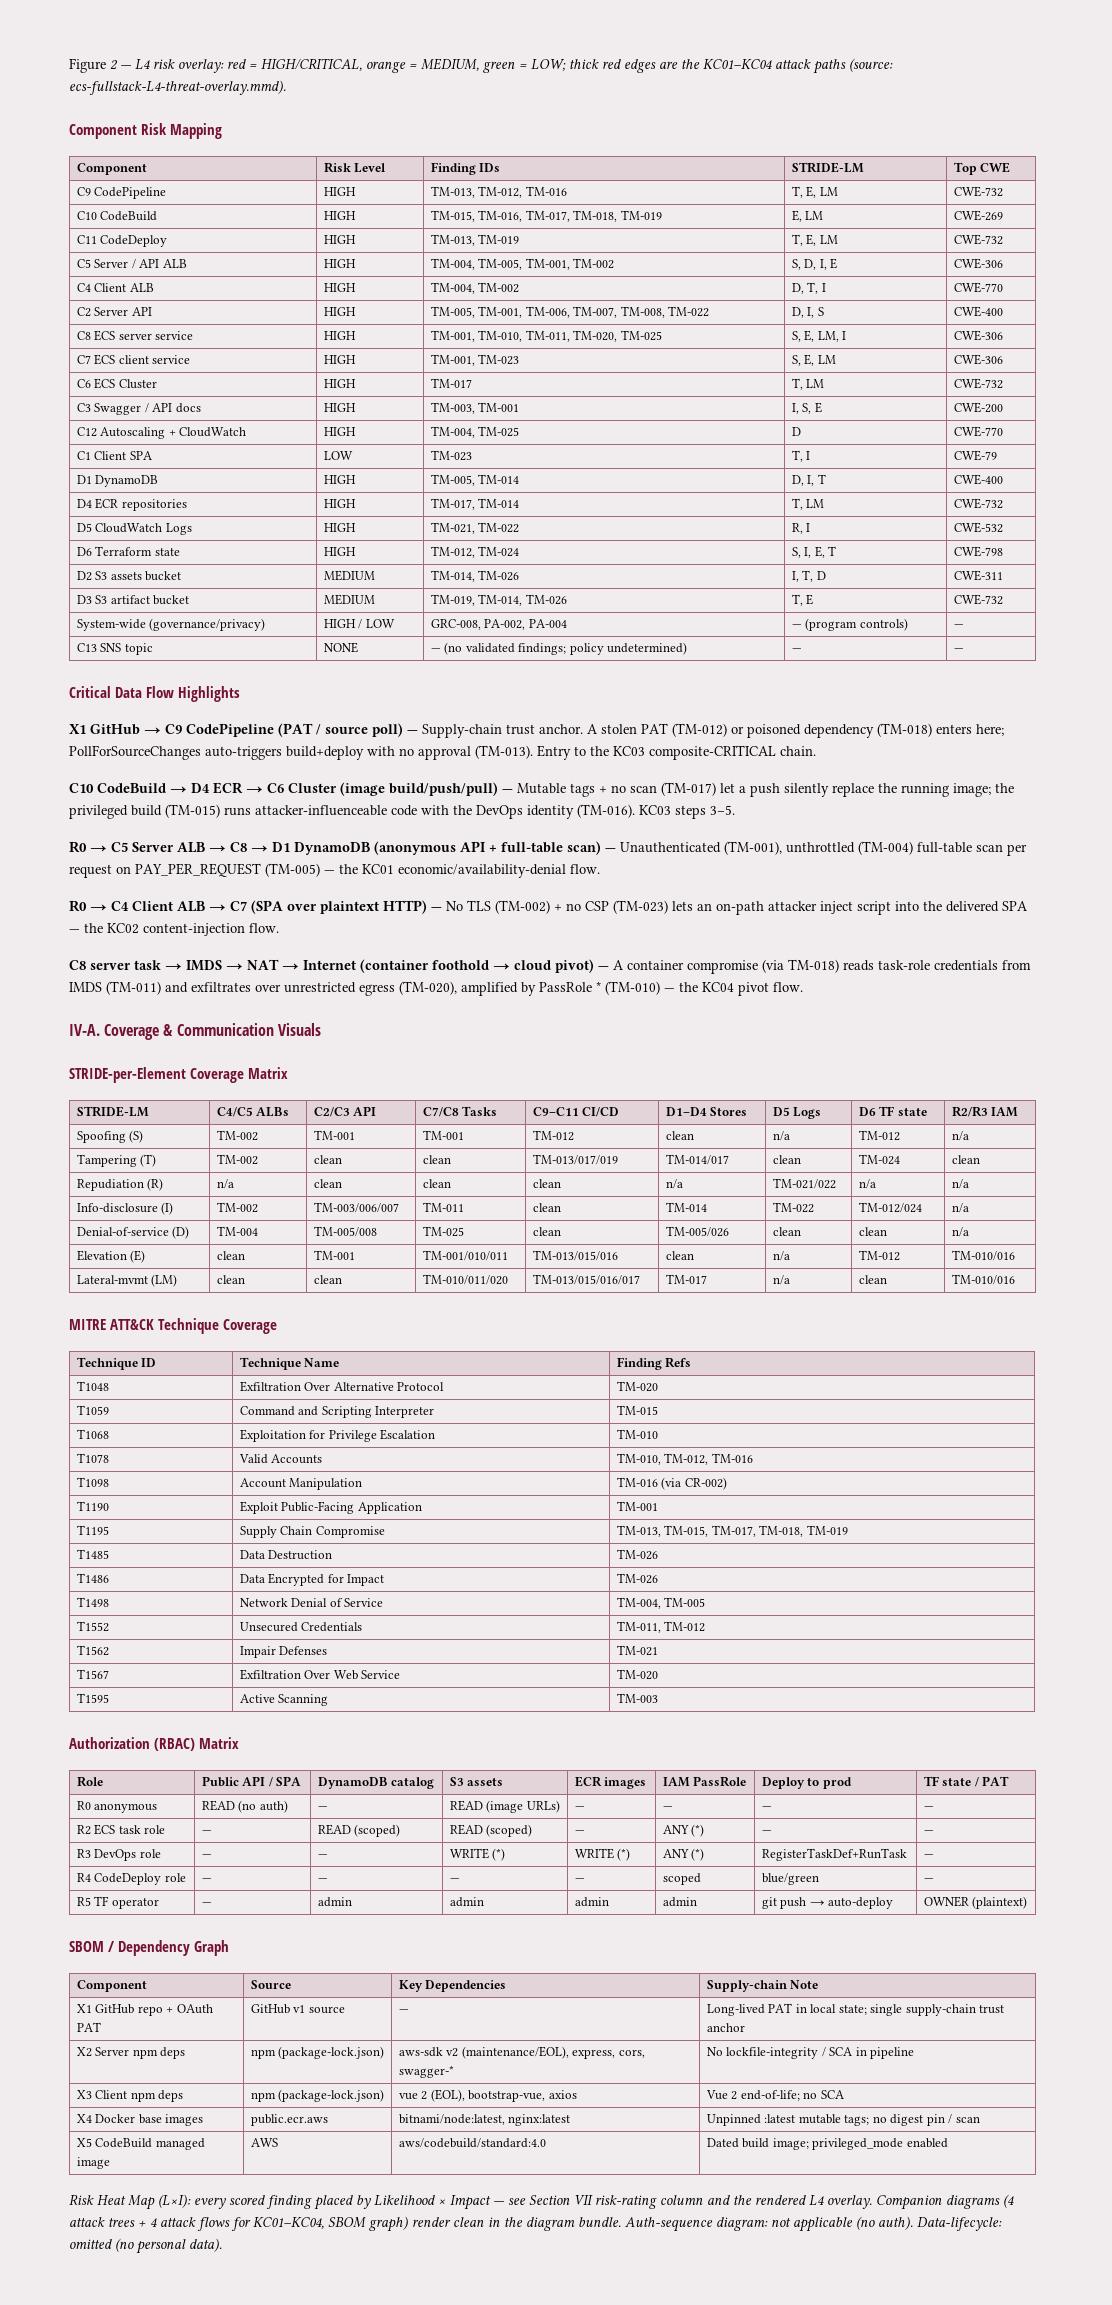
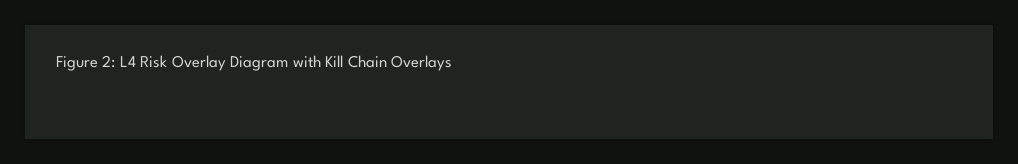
[110,58,893,74] [69,80,286,95] [69,123,222,139] [76,163,147,175] [323,162,387,173] [430,162,501,175] [791,162,864,173] [953,162,1011,175] [76,187,167,199] [323,187,356,196] [430,186,567,198] [791,186,838,198] [953,186,1003,197] [76,211,158,221] [323,211,356,220] [430,210,662,222] [791,210,824,222] [953,210,1003,221] [76,235,168,247] [323,235,356,244] [430,234,520,246] [791,234,838,246] [953,234,1003,245] [76,259,187,269] [323,259,356,268] [430,258,615,270] [791,258,838,270] [953,258,1003,269] [76,283,154,292] [323,283,356,292] [430,282,520,294] [791,282,826,294] [953,282,1003,293] [76,307,152,317] [323,307,356,316] [430,306,710,318] [791,307,824,318] [953,306,1003,317] [76,330,194,341] [323,331,356,340] [430,330,662,342] [791,330,847,342] [953,330,1003,341] [76,354,191,365] [323,355,356,364] [430,354,520,366] [791,354,836,366] [953,354,1003,365] [76,378,157,389] [323,379,356,388] [430,378,472,388] [791,378,825,390] [953,378,1003,389] [76,403,201,415] [323,403,356,412] [430,402,520,414] [791,402,822,414] [953,402,1003,413] [76,427,247,439] [323,427,356,436] [430,426,520,438] [791,427,801,436] [953,426,1003,437] [76,451,152,460] [323,451,353,460] [430,450,472,461] [791,450,811,462] [953,450,997,461] [76,475,159,487] [323,475,356,484] [430,474,520,486] [791,474,826,486] [953,474,1003,485] [76,498,187,511] [323,499,356,508] [430,498,520,510] [791,498,825,510] [953,498,1003,509] [76,523,192,535] [323,523,356,532] [430,522,520,534] [791,523,811,534] [953,522,1003,533] [76,546,180,556] [323,547,356,556] [430,546,520,558] [791,546,837,558] [953,546,1003,557] [76,571,182,581] [323,570,375,581] [430,570,520,582] [791,570,826,582] [953,570,1003,581] [76,595,190,605] [323,594,375,605] [430,594,567,606] [791,594,814,606] [953,594,1003,605] [76,618,266,631] [323,619,395,629] [430,619,567,630] [791,618,908,631] [953,624,964,628] [76,643,153,655] [323,642,358,653] [430,642,688,655] [791,648,802,652] [953,648,964,652] [69,686,240,702] [69,723,1004,738] [69,745,816,760] [69,782,1014,797] [69,804,735,819] [69,841,1027,856] [69,863,600,878] [69,900,1028,915] [69,923,279,936] [69,959,1031,974] [69,981,803,996] [69,1023,321,1040] [69,1067,288,1083] [76,1106,149,1117] [216,1107,290,1117] [313,1106,377,1117] [422,1106,498,1117] [532,1107,620,1117] [665,1107,748,1116] [772,1107,822,1119] [858,1106,927,1116] [951,1106,1019,1117] [76,1130,144,1143] [216,1130,258,1141] [313,1130,355,1140] [422,1130,464,1140] [532,1130,574,1141] [665,1131,694,1140] [772,1131,790,1141] [858,1130,900,1141] [951,1131,969,1141] [76,1154,157,1167] [216,1154,258,1165] [313,1155,342,1164] [422,1155,451,1164] [532,1154,618,1165] [665,1154,729,1165] [772,1155,801,1164] [858,1154,900,1165] [951,1155,980,1164] [76,1178,164,1191] [216,1179,234,1189] [313,1179,342,1188] [422,1179,451,1188] [532,1179,561,1188] [665,1179,683,1189] [772,1178,836,1189] [858,1179,876,1189] [951,1179,969,1189] [76,1202,174,1215] [216,1202,258,1213] [313,1202,399,1213] [422,1202,464,1212] [532,1203,561,1212] [665,1202,707,1212] [772,1202,814,1213] [858,1202,922,1213] [951,1203,969,1213] [76,1226,190,1239] [216,1226,258,1236] [313,1226,377,1237] [422,1226,464,1237] [532,1227,561,1236] [665,1226,729,1237] [772,1227,801,1236] [858,1227,887,1236] [951,1227,969,1237] [76,1250,146,1263] [216,1251,245,1260] [313,1250,355,1260] [422,1250,508,1261] [532,1250,618,1261] [665,1251,694,1260] [772,1251,790,1261] [858,1250,900,1261] [951,1250,1015,1261] [76,1274,178,1287] [216,1275,245,1284] [313,1275,342,1284] [422,1274,508,1285] [532,1274,640,1285] [665,1274,707,1284] [772,1275,790,1285] [858,1275,887,1284] [951,1274,1015,1285] [69,1318,277,1334] [76,1357,157,1370] [239,1357,340,1370] [616,1357,692,1370] [76,1381,109,1391] [239,1381,445,1392] [616,1381,658,1392] [76,1405,109,1415] [239,1406,435,1418] [616,1405,658,1415] [76,1429,109,1439] [239,1429,436,1442] [616,1429,658,1439] [76,1453,109,1463] [238,1454,323,1464] [616,1453,753,1465] [76,1477,109,1487] [239,1478,363,1490] [616,1477,727,1490] [76,1501,109,1511] [239,1501,422,1514] [616,1501,658,1511] [76,1525,109,1535] [239,1526,385,1538] [616,1525,848,1537] [76,1549,109,1559] [239,1550,333,1560] [616,1549,658,1560] [76,1573,109,1583] [239,1573,385,1586] [616,1573,658,1584] [76,1597,109,1607] [239,1598,384,1607] [616,1597,706,1609] [76,1621,109,1632] [239,1622,363,1632] [616,1621,706,1633] [76,1645,109,1656] [239,1646,328,1658] [616,1645,658,1656] [76,1669,109,1679] [239,1669,401,1680] [616,1669,658,1680] [76,1693,109,1703] [239,1694,329,1706] [616,1693,658,1703] [69,1737,239,1751] [76,1776,103,1787] [201,1776,302,1787] [317,1777,435,1789] [449,1777,504,1786] [574,1776,647,1789] [662,1776,747,1787] [761,1777,852,1789] [923,1776,1010,1787] [76,1801,158,1813] [201,1800,288,1813] [317,1806,328,1810] [449,1800,560,1813] [574,1806,585,1810] [662,1806,673,1810] [761,1806,772,1810] [923,1806,934,1810] [76,1824,166,1835] [201,1830,212,1834] [317,1824,401,1837] [449,1824,533,1837] [574,1830,585,1834] [662,1824,705,1837] [761,1830,772,1834] [923,1830,934,1834] [76,1849,161,1861] [201,1854,212,1858] [317,1854,328,1858] [449,1848,506,1861] [574,1848,631,1861] [662,1848,705,1861] [761,1848,907,1861] [923,1854,934,1858] [76,1873,186,1885] [201,1878,212,1882] [317,1878,328,1882] [449,1878,460,1882] [574,1878,585,1882] [662,1873,701,1885] [761,1873,819,1885] [923,1878,934,1882] [76,1896,159,1909] [201,1902,212,1906] [317,1897,352,1907] [449,1897,484,1907] [574,1897,609,1907] [662,1897,697,1907] [761,1897,894,1909] [923,1896,1028,1909] [69,1940,229,1956] [76,1980,147,1992] [250,1980,291,1989] [398,1980,507,1992] [706,1980,819,1992] [76,2004,213,2016] [76,2022,101,2032] [250,2004,345,2014] [398,2009,409,2013] [706,2003,1005,2016] [706,2023,745,2032] [76,2047,186,2059] [250,2046,385,2059] [398,2046,645,2059] [398,2065,454,2078] [706,2047,915,2059] [76,2090,184,2102] [250,2089,385,2102] [398,2089,577,2102] [705,2090,844,2101] [76,2114,204,2126] [250,2114,328,2126] [398,2114,571,2126] [706,2114,980,2126] [76,2138,205,2150] [76,2157,110,2169] [250,2138,278,2147] [398,2138,546,2148] [706,2138,948,2150] [69,2194,1014,2210] [69,2216,1002,2232] [69,2238,222,2254] 2 — L4 risk overlay: red = HIGH/CRITICAL, orange = MEDIUM, green = LOW; thick red edges are the KC01–KC04 attack paths (source: ecs-fullstack-L4-threat-overlay.mmd). // Component Risk Mapping // Component | Risk Level | Finding IDs | STRIDE-LM | Top CWE // C9 CodePipeline | HIGH | TM-013, TM-012, TM-016 | T, E, LM | CWE-732 // C10 CodeBuild | HIGH | TM-015, TM-016, TM-017, TM-018, TM-019 | E, LM | CWE-269 // C11 CodeDeploy | HIGH | TM-013, TM-019 | T, E, LM | CWE-732 // C5 Server / API ALB | HIGH | TM-004, TM-005, TM-001, TM-002 | S, D, I, E | CWE-306 // C4 Client ALB | HIGH | TM-004, TM-002 | D, T, I | CWE-770 // C2 Server API | HIGH | TM-005, TM-001, TM-006, TM-007, TM-008, TM-022 | D, I, S | CWE-400 // C8 ECS server service | HIGH | TM-001, TM-010, TM-011, TM-020, TM-025 | S, E, LM, I | CWE-306 // C7 ECS client service | HIGH | TM-001, TM-023 | S, E, LM | CWE-306 // C6 ECS Cluster | HIGH | TM-017 | T, LM | CWE-732 // C3 Swagger / API docs | HIGH | TM-003, TM-001 | I, S, E | CWE-200 // C12 Autoscaling + CloudWatch | HIGH | TM-004, TM-025 | D | CWE-770 // C1 Client SPA | LOW | TM-023 | T, I | CWE-79 // D1 DynamoDB | HIGH | TM-005, TM-014 | D, I, T | CWE-400 // D4 ECR repositories | HIGH | TM-017, TM-014 | T, LM | CWE-732 // D5 CloudWatch Logs | HIGH | TM-021, TM-022 | R, I | CWE-532 // D6 Terraform state | HIGH | TM-012, TM-024 | S, I, E, T | CWE-798 // D2 S3 assets bucket | MEDIUM | TM-014, TM-026 | I, T, D | CWE-311 // D3 S3 artifact bucket | MEDIUM | TM-019, TM-014, TM-026 | T, E | CWE-732 // System-wide (governance/privacy) | HIGH / LOW | GRC-008, PA-002, PA-004 | — (program controls) | — // C13 SNS topic | NONE | — (no validated findings; policy undetermined) | — | — // Critical Data Flow Highlights // X1 GitHub → C9 CodePipeline (PAT / source poll) — Supply-chain trust anchor. A stolen PAT (TM-012) or poisoned dependency (TM-018) enters here; PollForSourceChanges auto-triggers build+deploy with no approval (TM-013). Entry to the KC03 composite-CRITICAL chain. // C10 CodeBuild → D4 ECR → C6 Cluster (image build/push/pull) — Mutable tags + no scan (TM-017) let a push silently replace the running image; the privileged build (TM-015) runs attacker-influenceable code with the DevOps identity (TM-016). KC03 steps 3–5. // R0 → C5 Server ALB → C8 → D1 DynamoDB (anonymous API + full-table scan) — Unauthenticated (TM-001), unthrottled (TM-004) full-table scan per request on PAY_PER_REQUEST (TM-005) — the KC01 economic/availability-denial flow. // R0 → C4 Client ALB → C7 (SPA over plaintext HTTP) — No TLS (TM-002) + no CSP (TM-023) lets an on-path attacker inject script into the delivered SPA — the KC02 content-injection flow. // C8 server task → IMDS → NAT → Internet (container foothold → cloud pivot) — A container compromise (via TM-018) reads task-role credentials from IMDS (TM-011) and exfiltrates over unrestricted egress (TM-020), amplified by PassRole * (TM-010) — the KC04 pivot flow. // IV-A. Coverage & Communication Visuals // STRIDE-per-Element Coverage Matrix // STRIDE-LM | C4/C5 ALBs | C2/C3 API | C7/C8 Tasks | C9–C11 CI/CD | D1–D4 Stores | D5 Logs | D6 TF state | R2/R3 IAM // Spoofing (S) | TM-002 | TM-001 | TM-001 | TM-012 | clean | n/a | TM-012 | n/a // Tampering (T) | TM-002 | clean | clean | TM-013/017/019 | TM-014/017 | clean | TM-024 | clean // Repudiation (R) | n/a | clean | clean | clean | n/a | TM-021/022 | n/a | n/a // Info-disclosure (I) | TM-002 | TM-003/006/007 | TM-011 | clean | TM-014 | TM-022 | TM-012/024 | n/a // Denial-of-service (D) | TM-004 | TM-005/008 | TM-025 | clean | TM-005/026 | clean | clean | n/a // Elevation (E) | clean | TM-001 | TM-001/010/011 | TM-013/015/016 | clean | n/a | TM-012 | TM-010/016 // Lateral-mvmt (LM) | clean | clean | TM-010/011/020 | TM-013/015/016/017 | TM-017 | n/a | clean | TM-010/016 // MITRE ATT&CK Technique Coverage // Technique ID | Technique Name | Finding Refs // T1048 | Exfiltration Over Alternative Protocol | TM-020 // T1059 | Command and Scripting Interpreter | TM-015 // T1068 | Exploitation for Privilege Escalation | TM-010 // T1078 | Valid Accounts | TM-010, TM-012, TM-016 // T1098 | Account Manipulation | TM-016 (via CR-002) // T1190 | Exploit Public-Facing Application | TM-001 // T1195 | Supply Chain Compromise | TM-013, TM-015, TM-017, TM-018, TM-019 // T1485 | Data Destruction | TM-026 // T1486 | Data Encrypted for Impact | TM-026 // T1498 | Network Denial of Service | TM-004, TM-005 // T1552 | Unsecured Credentials | TM-011, TM-012 // T1562 | Impair Defenses | TM-021 // T1567 | Exfiltration Over Web Service | TM-020 // T1595 | Active Scanning | TM-003 // Authorization (RBAC) Matrix // Role | Public API / SPA | DynamoDB catalog | S3 assets | ECR images | IAM PassRole | Deploy to prod | TF state / PAT // R0 anonymous | READ (no auth) | — | READ (image URLs) | — | — | — | — // R2 ECS task role | — | READ (scoped) | READ (scoped) | — | ANY (*) | — | — // R3 DevOps role | — | — | WRITE (*) | WRITE (*) | ANY (*) | RegisterTaskDef+RunTask | — // R4 CodeDeploy role | — | — | — | — | scoped | blue/green | — // R5 TF operator | — | admin | admin | admin | admin | git push → auto-deploy | OWNER (plaintext) // SBOM / Dependency Graph // Component | Source | Key Dependencies | Supply-chain Note // X1 GitHub repo + OAuth PAT | GitHub v1 source | — | Long-lived PAT in local state; single supply-chain trust anchor // X2 Server npm deps | npm (package-lock.json) | aws-sdk v2 (maintenance/EOL), express, cors, swagger-* | No lockfile-integrity / SCA in pipeline // X3 Client npm deps | npm (package-lock.json) | vue 2 (EOL), bootstrap-vue, axios | Vue 2 end-of-life; no SCA // X4 Docker base images | public.ecr.aws | bitnami/node:latest, nginx:latest | Unpinned :latest mutable tags; no digest pin / scan // X5 CodeBuild managed image | AWS | aws/codebuild/standard:4.0 | Dated build image; privileged_mode enabled // Risk Heat Map (L×I): every scored finding placed by Likelihood × Impact — see Section VII risk-rating column and the rendered L4 overlay. Companion diagrams (4 attack trees + 4 attack flows for KC01–KC04, SBOM graph) render clean in the diagram bundle. Auth-sequence diagram: not applicable (no auth). Data-lifecycle: omitted (no personal data). -> [102,55,453,71] 2: L4 Risk Overlay Diagram with Kill Chain Overlays

